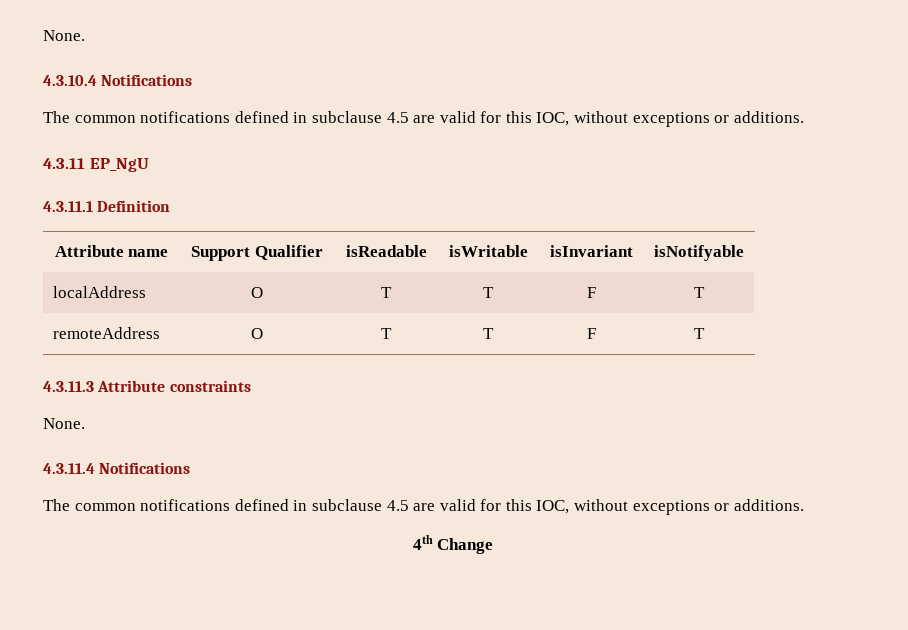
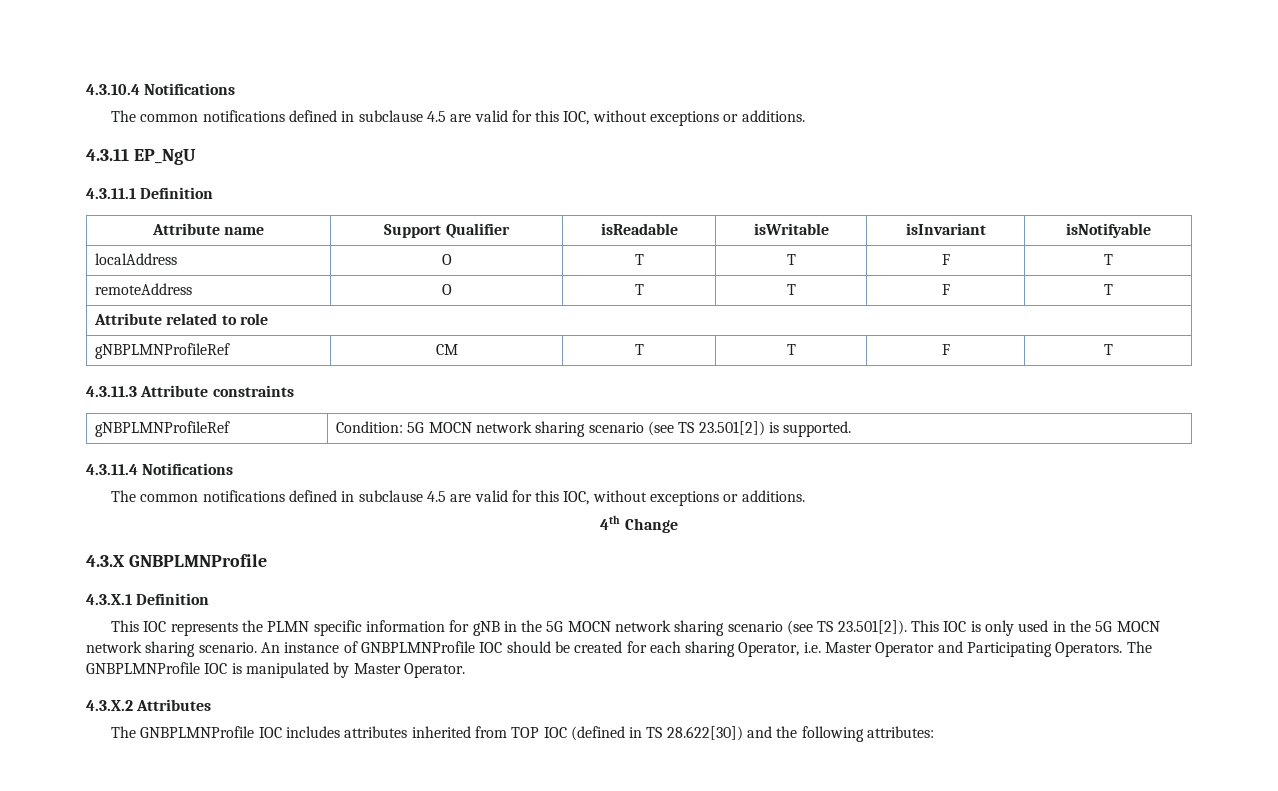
[43,30,85,41] None. // -> (86, 89) none
[43,380,251,392] [43,418,85,429] // 4.3.11.3 Attribute constraints // None. -> [94,313,268,325] [95,343,231,359] [435,344,458,355] [634,344,644,355] [786,344,796,355] [941,344,950,355] [1103,344,1113,355] [86,385,294,397] [95,421,231,437] [336,421,852,437] // Attribute related to role // gNBPLMNProfileRef | CM | T | T | F | T // 4.3.11.3 Attribute constraints // gNBPLMNProfileRef | Condition: 5G MOCN network sharing scenario (see TS 23.501[2]) is supported.
(494, 546) none -> [86,554,267,567] [86,593,210,605] [110,620,1160,636] [86,641,1152,657] [86,662,465,678] [86,699,212,711] [110,726,935,742] // 4.3.X GNBPLMNProfile // 4.3.X.1 Definition // This IOC represents the PLMN specific information for gNB in the 5G MOCN network sharing scenario (see TS 23.501[2]). This IOC is only used in the 5G MOCN network sharing scenario. An instance of GNBPLMNProfile IOC should be created for each sharing Operator, i.e. Master Operator and Participating Operators. The GNBPLMNProfile IOC is manipulated by Master Operator. // 4.3.X.2 Attributes // The GNBPLMNProfile IOC includes attributes inherited from TOP IOC (defined in TS 28.622[30]) and the following attributes:

